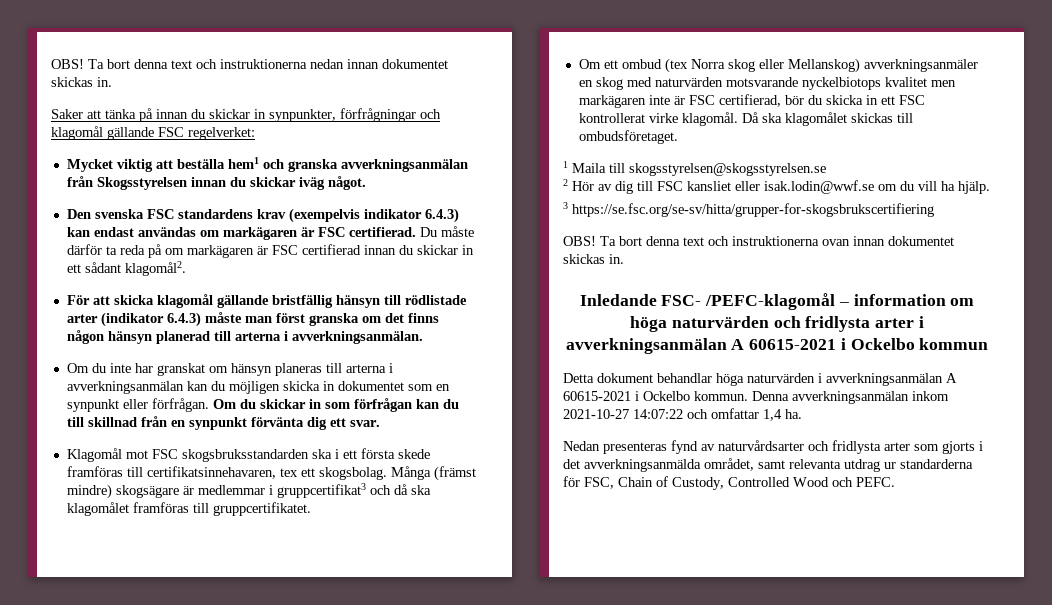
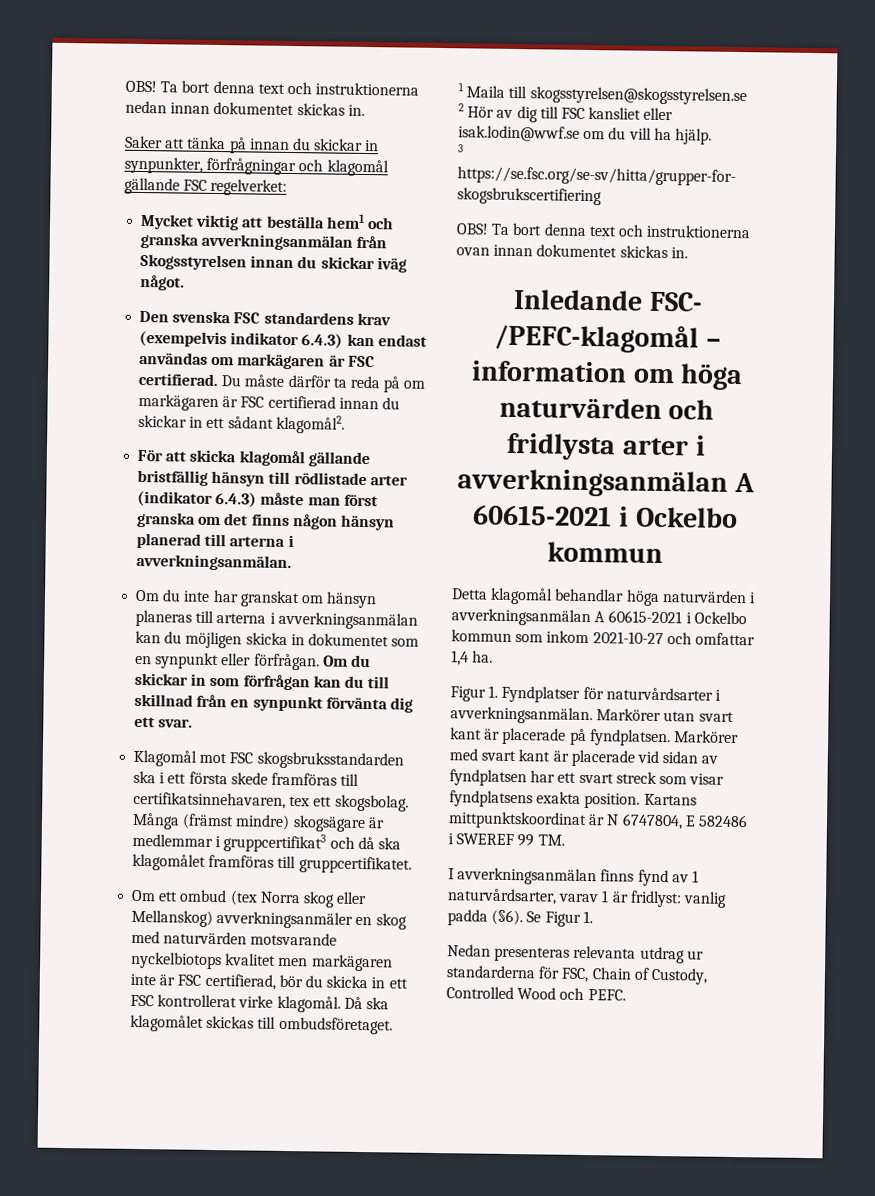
[597,373,653,383] dokument -> [490,587,554,605] klagomål
[694,391,909,404] kommun. Denna avverkningsanmälan -> [451,629,544,643] kommun som
[633,409,683,419] 14:07:22 -> (664, 638) none
[563,440,983,454] [563,458,785,472] Nedan presenteras fynd av naturvårdsarter och fridlysta arter som gjorts i det avverkningsanmälda området, samt -> [450,685,721,703] [450,706,734,725] [450,727,739,747] [449,748,719,767] [449,769,725,787] [449,790,697,809] [448,811,748,830] [448,833,565,847] [448,867,699,887] [447,888,727,908] [447,909,593,927] [447,944,571,962] Figur 1. Fyndplatser för naturvårdsarter i avverkningsanmälan. Markörer utan svart kant är placerade på fyndplatsen. Markörer med svart kant är placerade vid sidan av fyndplatsen har ett svart streck som visar fyndplatsens exakta position. Kartans mittpunktskoordinat är N 6747804, E 582486 i SWEREF 99 TM. // I avverkningsanmälan finns fynd av 1 naturvårdsarter, varav 1 är fridlyst: vanlig padda (§6). Se Figur 1. // Nedan presenteras

